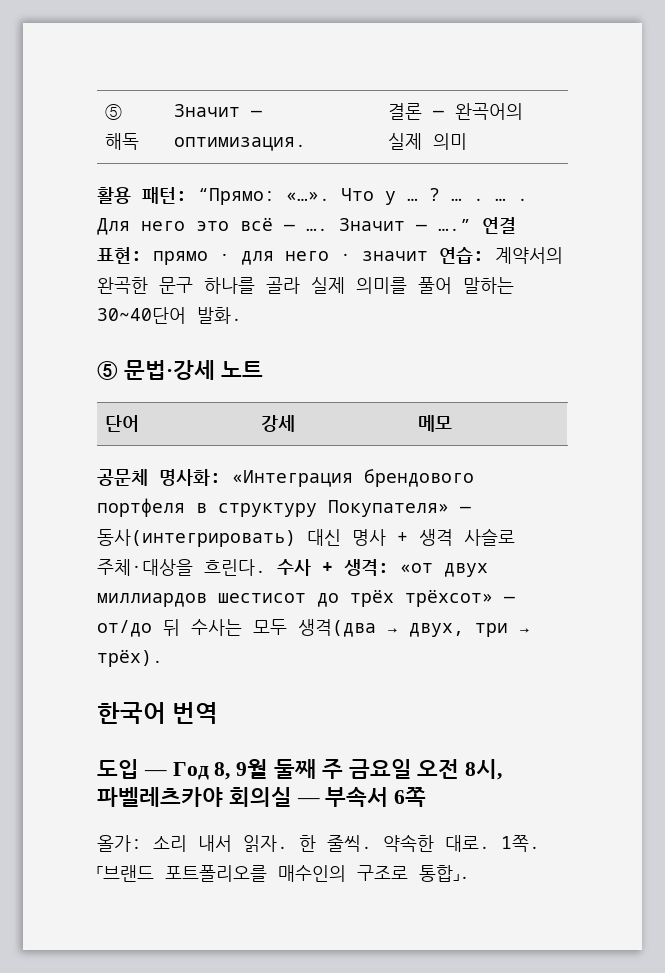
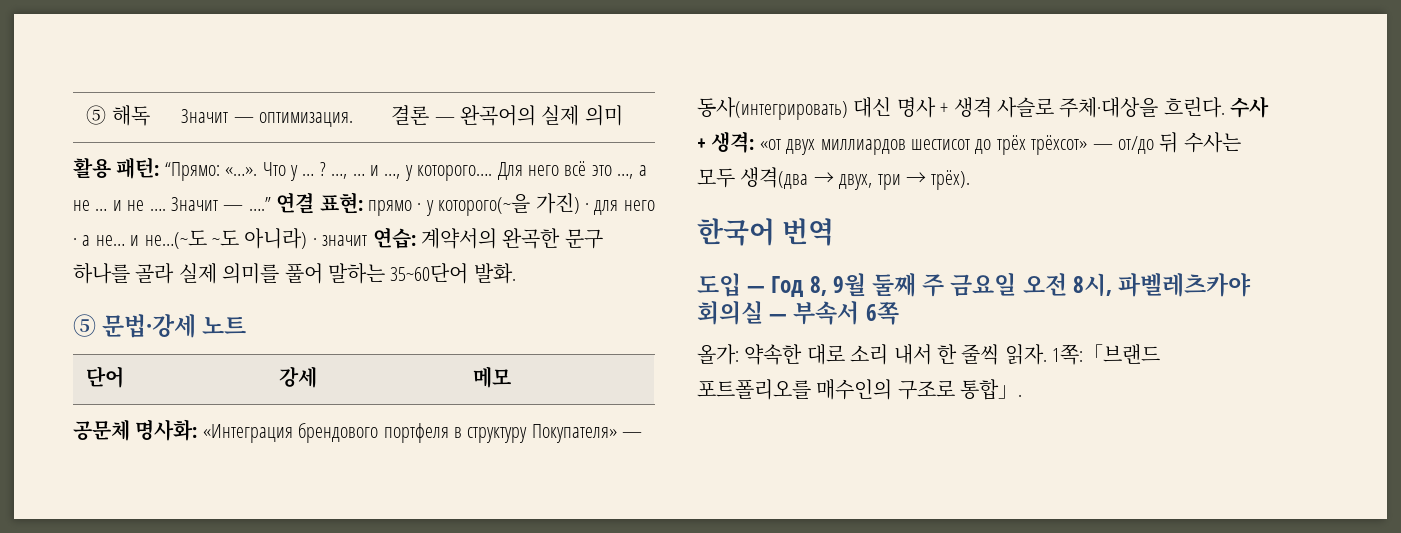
[451,198,528,201] [97,217,295,235] … . … . Для него это всё — -> [331,161,647,181] [73,200,145,211] …, … и …, у которого…. Для него всё это …, а не … и не
[241,251,329,265] для него -> [425,193,655,216] [73,228,308,249] у которого(~을 가진) · для него · а не… и не…(~도 ~도 아니라)
[97,307,186,324] 30~40단어 -> [390,263,469,284] 35~60단어
[153,834,540,852] 소리 내서 읽자. 한 줄씩. 약속한 대로. 1쪽. -> [744,344,1084,365] 약속한 대로 소리 내서 한 줄씩 읽자. 1쪽:

